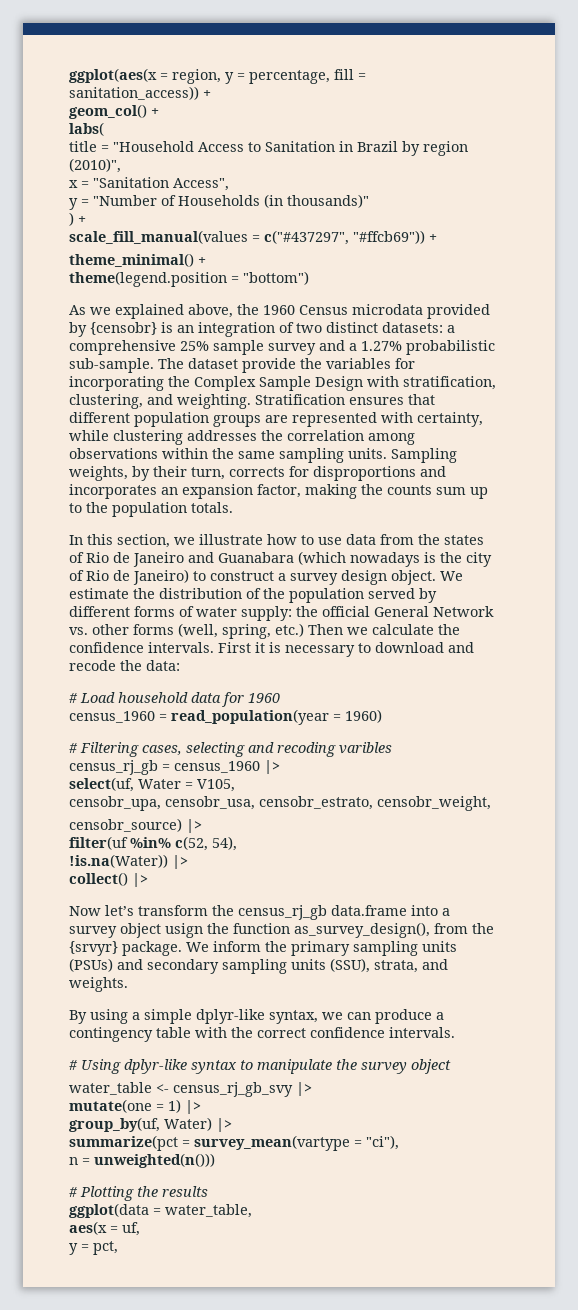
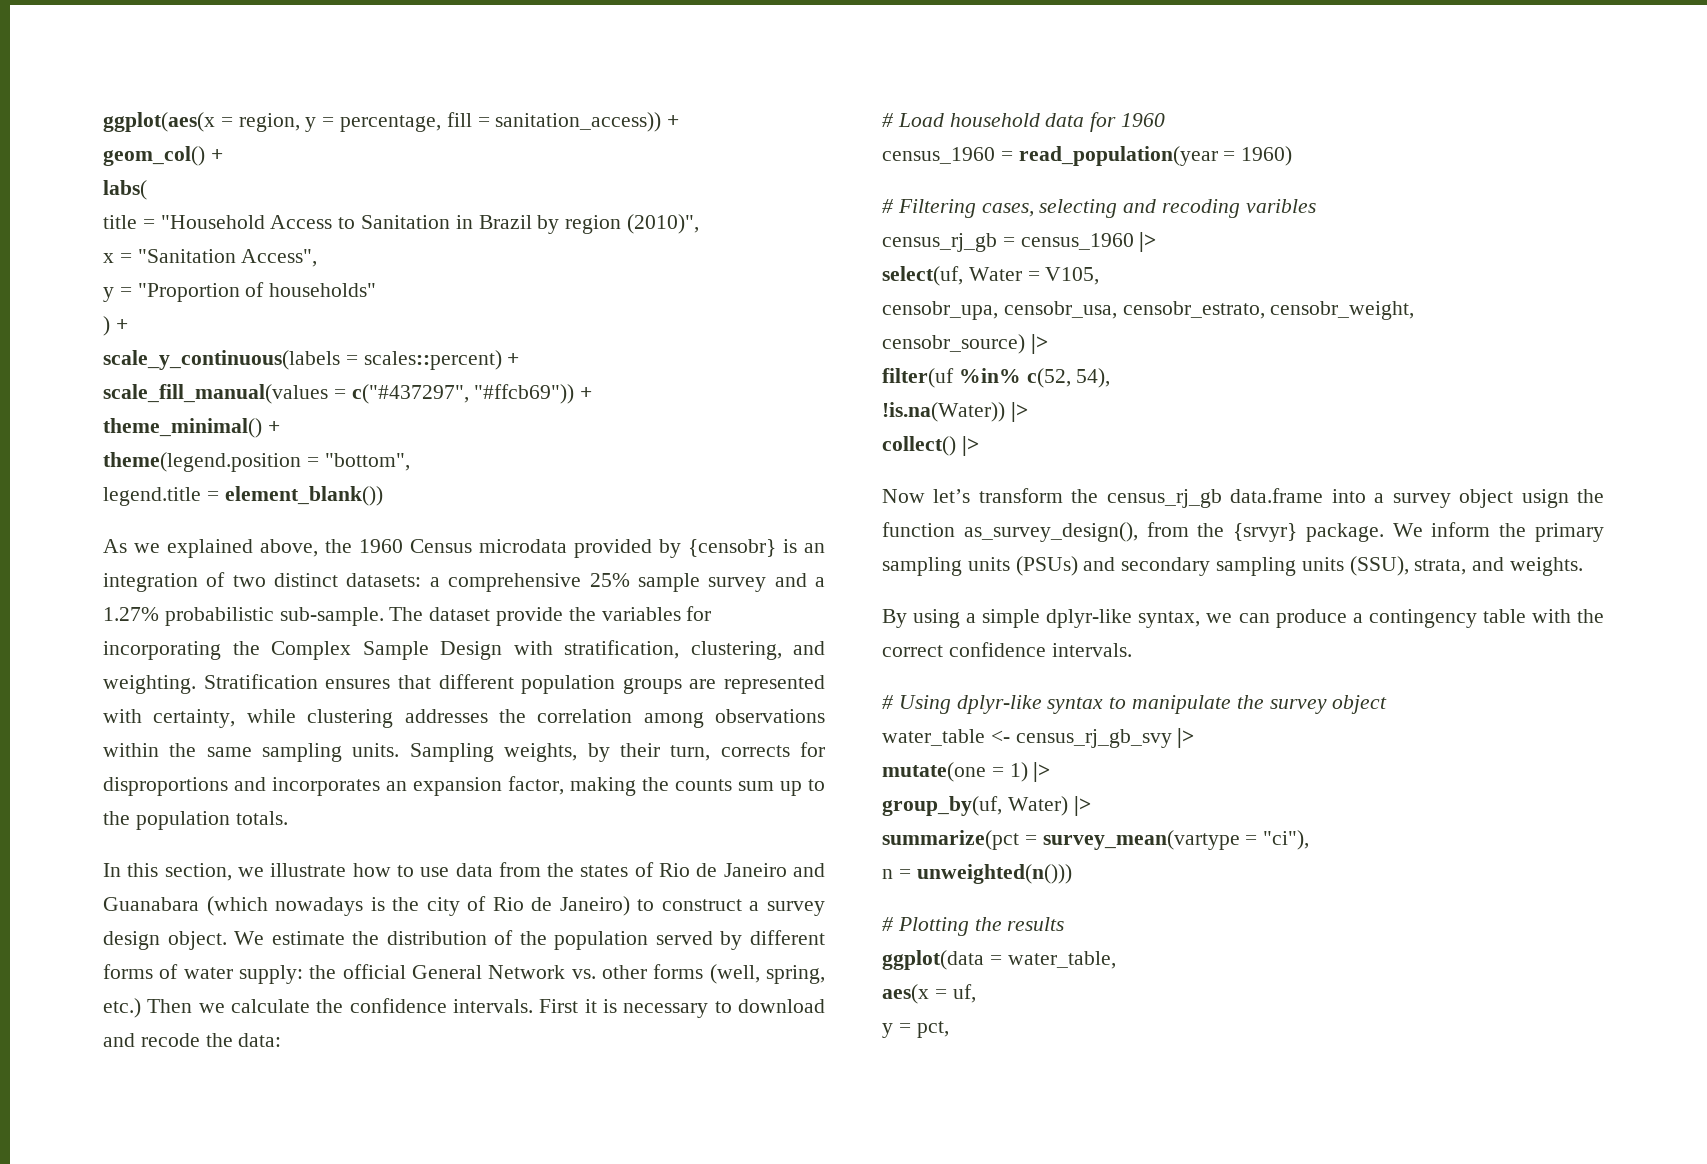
[93,194,369,208] [69,212,74,226] "Number of Households (in thousands)" // ) -> [137,282,377,302] [103,316,128,336] [103,350,502,370] "Proportion of households" // ) + // scale_y_continuous(labels = scales::percent)
[243,271,309,285] "bottom") -> [324,453,410,471] [103,486,383,506] "bottom", // legend.title = element_blank())

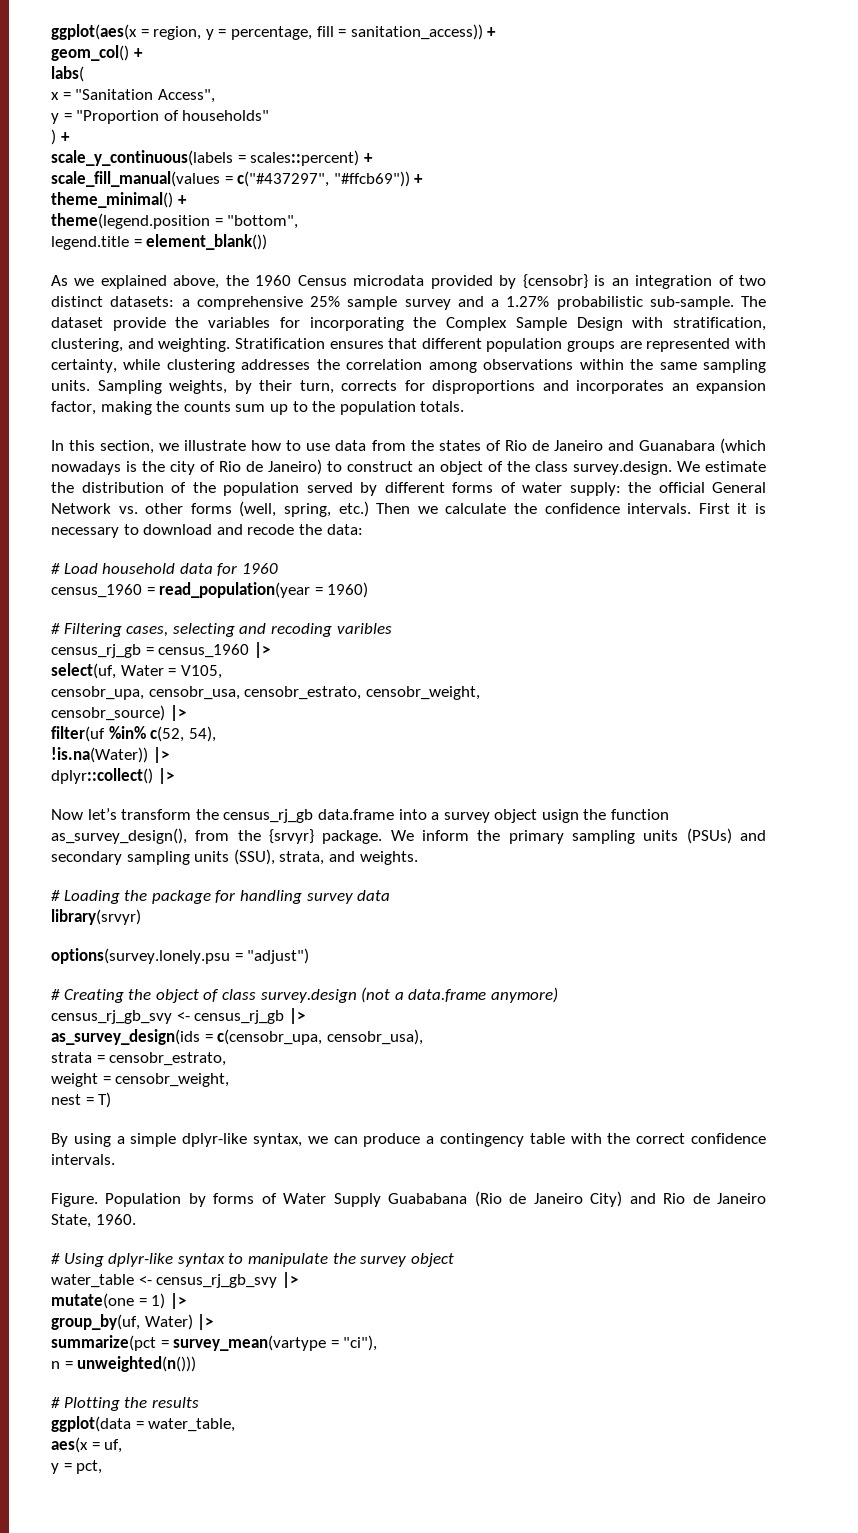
[103,214,700,234] // title = "Household Access to Sanitation in Brazil by region (2010)", -> (84, 74) none
[749,901,826,916] [103,931,227,950] a survey design object. -> [418,461,672,475] an object of the class survey.design.
[882,436,956,456] collect() -> [51,768,153,784] dplyr::collect()
(1584, 566) none -> [51,890,391,904] [51,909,141,925] [51,948,310,964] [51,987,558,1003] [51,1008,305,1024] [51,1029,423,1045] [51,1052,227,1066] [51,1073,230,1087] [51,1092,112,1108] // # Loading the package for handling survey data // library(srvyr) // options(survey.lonely.psu = "adjust") // # Creating the object of class survey.design (not a data.frame anymore) // census_rj_gb_svy <- census_rj_gb |> // as_survey_design(ids = c(censobr_upa, censobr_usa), // strata = censobr_estrato, // weight = censobr_weight, // nest = T)
(1132, 650) none -> [51,1191,766,1207] [51,1214,136,1228] // Figure. Population by forms of Water Supply Guababana (Rio de Janeiro City) and Rio de Janeiro State, 1960.

